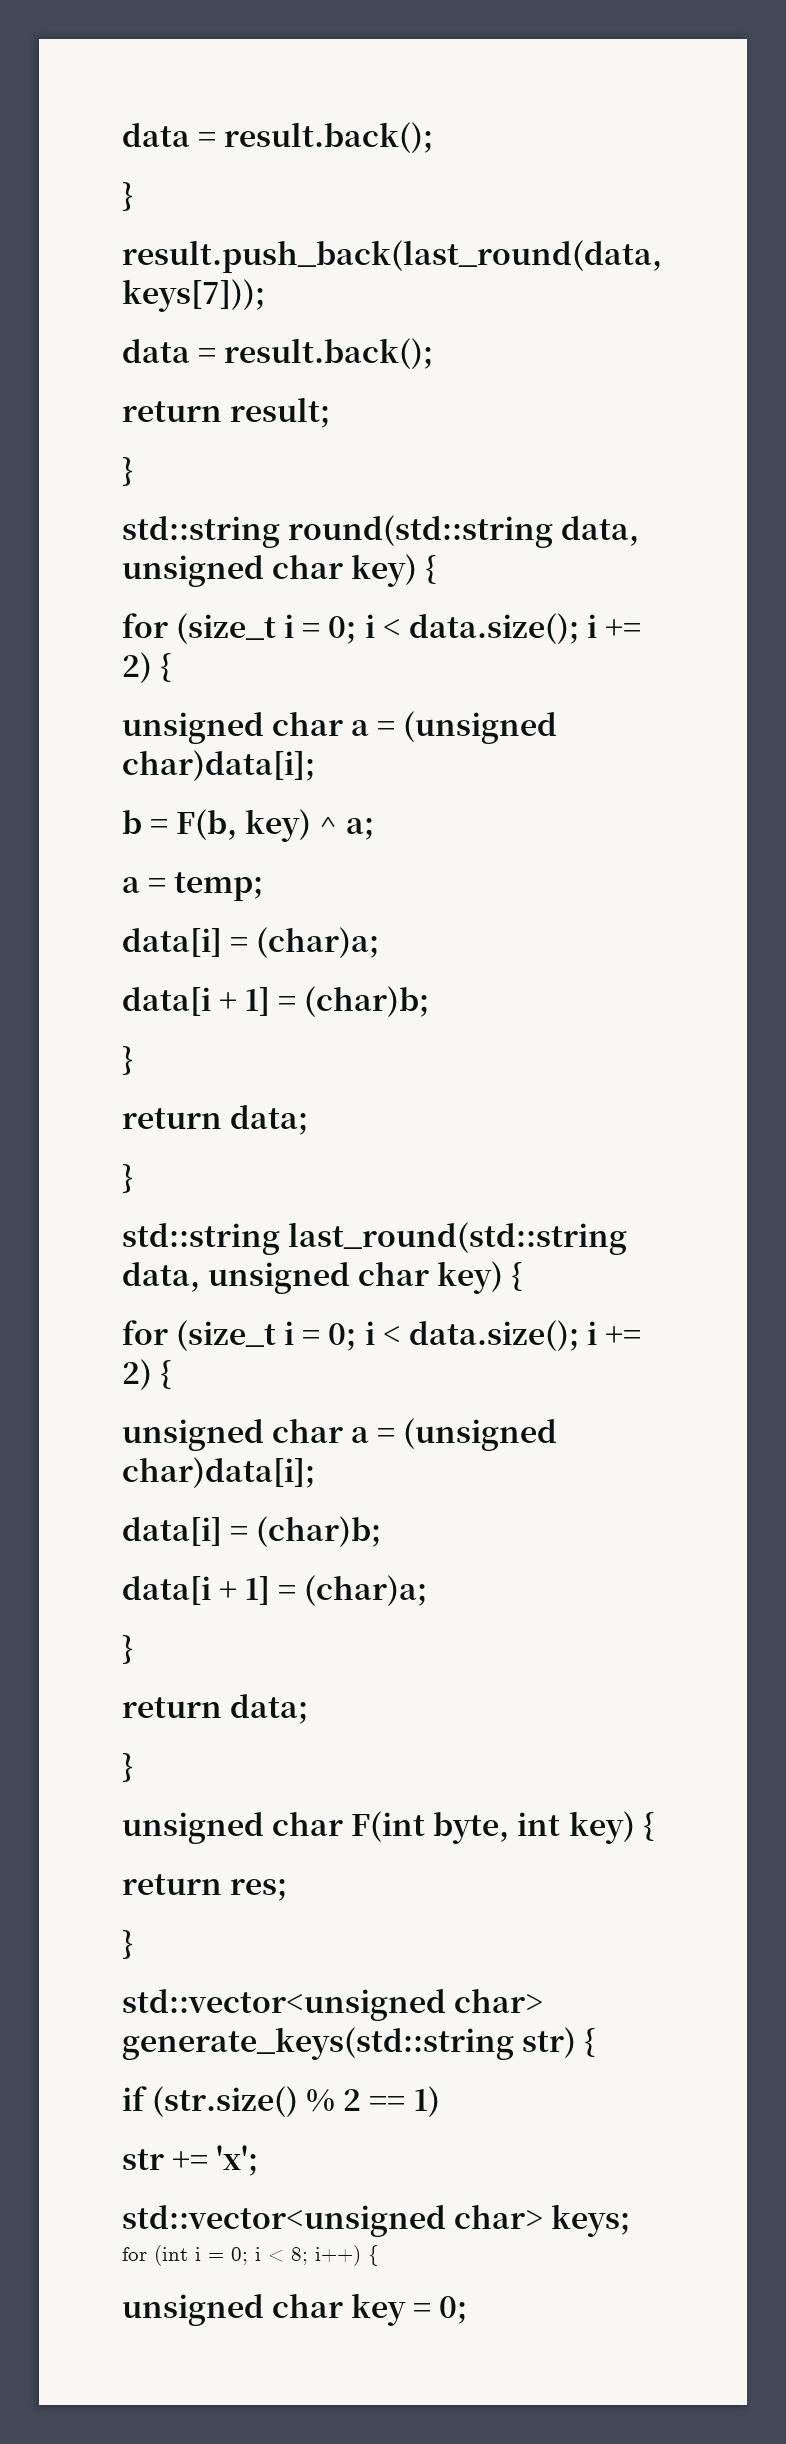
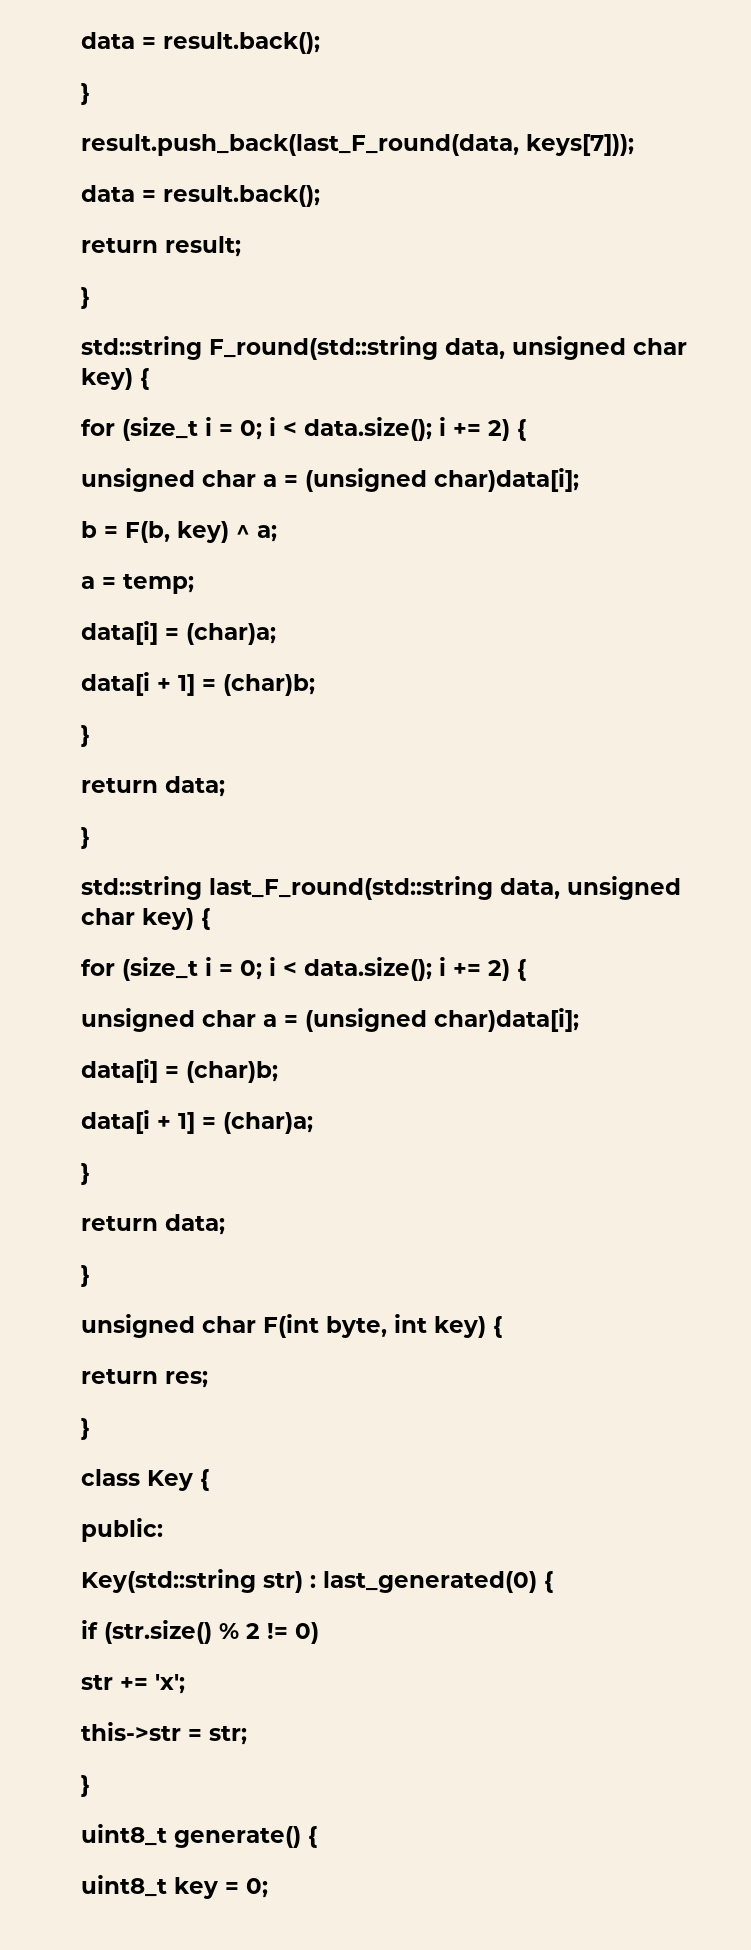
[122,240,662,273] result.push_back(last_round(data, -> [81,134,519,156] result.push_back(last_F_round(data,
[288,515,554,548] round(std::string -> [209,336,438,360] F_round(std::string
[288,1222,628,1255] last_round(std::string -> [209,876,493,900] last_F_round(std::string
[122,1988,544,2021] [122,2027,577,2060] std::vector<unsigned char> generate_keys(std::string str) -> [81,1469,209,1491] [81,1518,163,1542] [81,1569,537,1593] class Key { // public: // Key(std::string str) : last_generated(0)
[369,2086,440,2117] == 1) -> [267,1622,319,1644] != 0)
[122,2204,631,2237] [122,2245,379,2266] [122,2293,344,2326] std::vector<unsigned char> keys; // for (int i = 0; i < 8; i++) { // unsigned char -> [81,1722,247,1745] [81,1775,90,1797] [81,1824,317,1848] [81,1875,167,1897] this->str = str; // } // uint8_t generate() { // uint8_t

